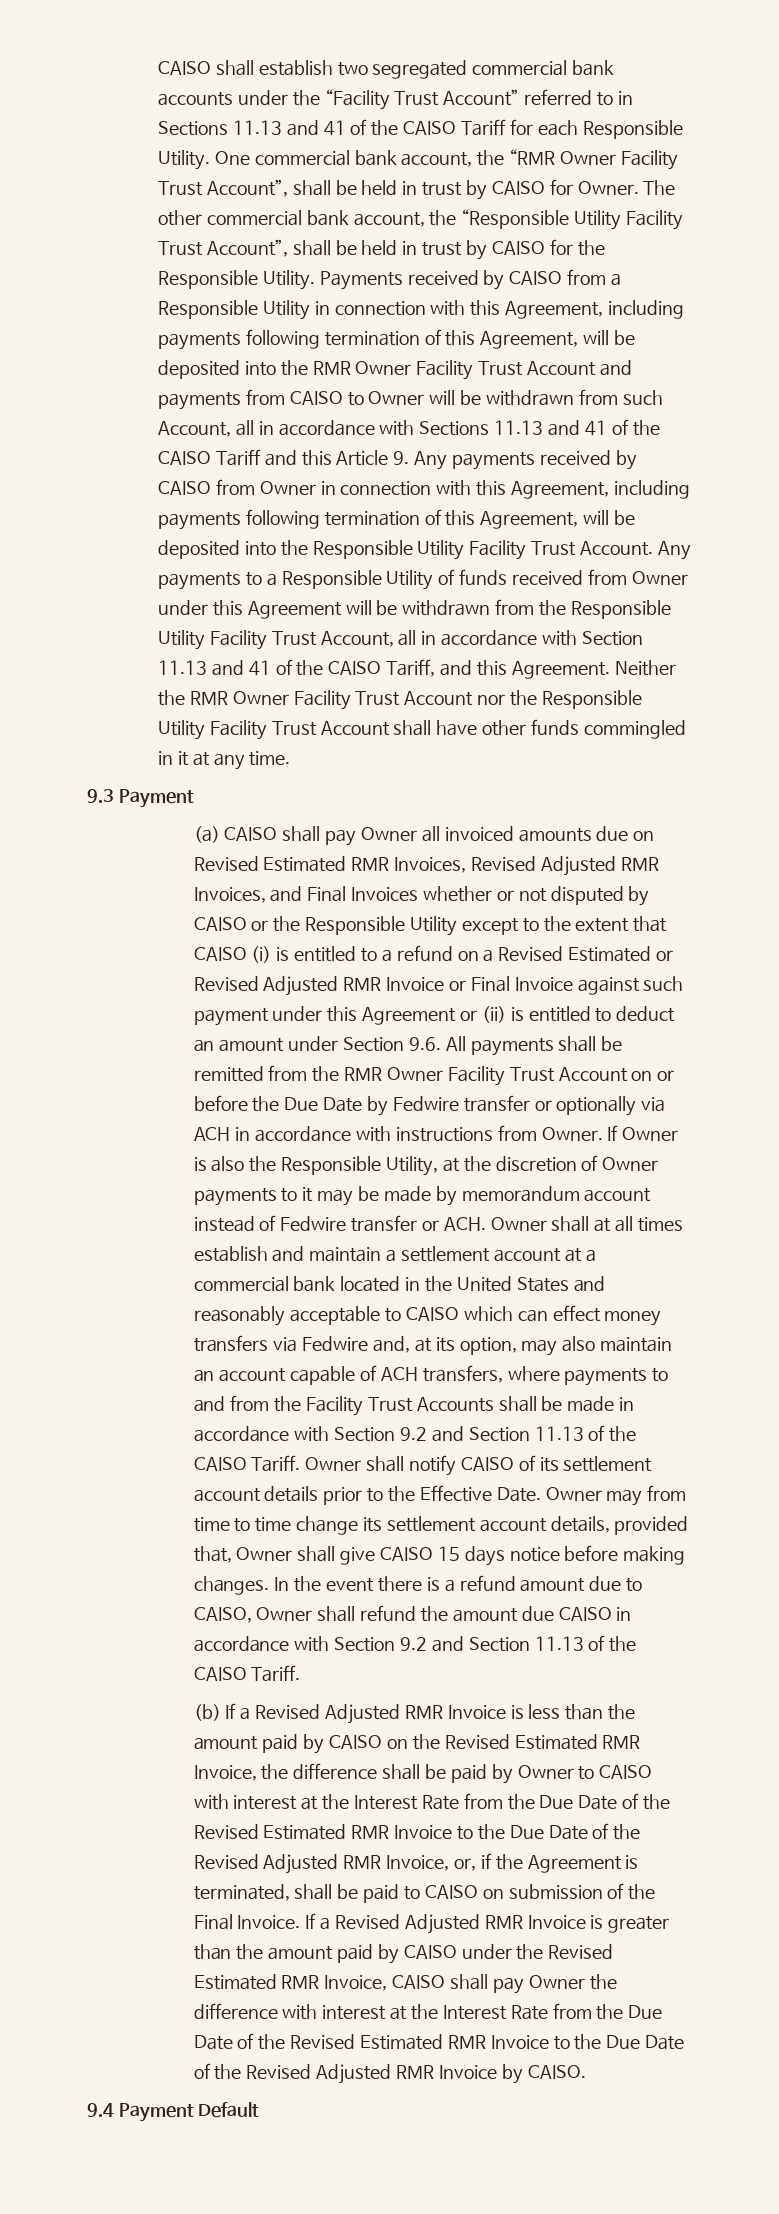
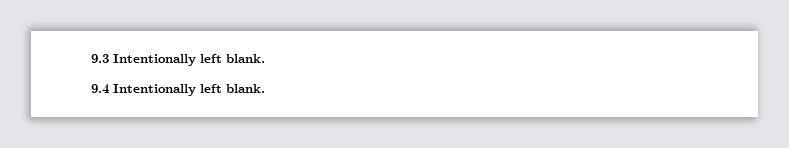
[157,60,615,79] [157,89,633,110] [157,119,683,139] [157,149,678,170] [157,179,676,200] [157,209,684,230] [157,239,605,260] [157,269,622,290] [157,300,685,320] [157,329,636,350] [157,360,632,380] [157,389,663,410] [157,419,660,437] [157,449,637,470] [157,479,690,499] [157,509,636,530] [157,540,691,560] [157,569,688,590] [157,599,671,619] [157,630,643,650] [157,659,676,679] [157,690,642,710] [157,719,686,740] [157,751,291,770] [87,789,194,808] [193,826,655,846] [193,856,659,876] [193,886,650,906] [193,916,668,936] [193,945,673,963] [193,976,684,996] [193,1006,676,1026] [193,1036,623,1056] [193,1065,675,1086] [193,1095,666,1116] [193,1125,679,1142] [193,1155,659,1176] [193,1186,652,1206] [193,1215,684,1232] [193,1246,596,1262] [193,1276,606,1292] [193,1305,662,1326] [193,1335,673,1356] [193,1365,669,1386] [193,1395,635,1416] [193,1425,637,1442] [193,1455,653,1476] [193,1485,687,1506] [193,1516,689,1535] [193,1545,686,1566] [193,1575,643,1595] [193,1605,632,1623] [193,1635,637,1652] [193,1665,301,1682] [193,1703,636,1724] [193,1734,641,1754] [193,1763,653,1784] [193,1793,670,1810] [193,1823,641,1840] [193,1853,639,1874] [193,1883,656,1903] [193,1913,670,1934] [193,1944,614,1964] [193,1974,617,1994] [193,2003,663,2020] [193,2033,685,2050] [193,2063,586,2084] [87,2102,259,2122] CAISO shall establish two segregated commercial bank accounts under the “Facility Trust Account” referred to in Sections 11.13 and 41 of the CAISO Tariff for each Responsible Utility. One commercial bank account, the “RMR Owner Facility Trust Account”, shall be held in trust by CAISO for Owner. The other commercial bank account, the “Responsible Utility Facility Trust Account”, shall be held in trust by CAISO for the Responsible Utility. Payments received by CAISO from a Responsible Utility in connection with this Agreement, including payments following termination of this Agreement, will be deposited into the RMR Owner Facility Trust Account and payments from CAISO to Owner will be withdrawn from such Account, all in accordance with Sections 11.13 and 41 of the CAISO Tariff and this Article 9. Any payments received by CAISO from Owner in connection with this Agreement, including payments following termination of this Agreement, will be deposited into the Responsible Utility Facility Trust Account. Any payments to a Responsible Utility of funds received from Owner under this Agreement will be withdrawn from the Responsible Utility Facility Trust Account, all in accordance with Section 11.13 and 41 of the CAISO Tariff, and this Agreement. Neither the RMR Owner Facility Trust Account nor the Responsible Utility Facility Trust Account shall have other funds commingled in it at any time. // 9.3 Payment // (a) CAISO shall pay Owner all invoiced amounts due on Revised Estimated RMR Invoices, Revised Adjusted RMR Invoices, and Final Invoices whether or not disputed by CAISO or the Responsible Utility except to the extent that CAISO (i) is entitled to a refund on a Revised Estimated or Revised Adjusted RMR Invoice or Final Invoice against such payment under this Agreement or (ii) is entitled to deduct an amount under Section 9.6. All payments shall be remitted from the RMR Owner Facility Trust Account on or before the Due Date by Fedwire transfer or optionally via ACH in accordance with instructions from Owner. If Owner is also the Responsible Utility, at the discretion of Owner payments to it may be made by memorandum account instead of Fedwire transfer or ACH. Owner shall at all times establish and maintain a settlement account at a commercial bank located in the United States and reasonably acceptable to CAISO which can effect money transfers via Fedwire and, at its option, may also maintain an account capable of ACH transfers, where payments to and from the Facility Trust Accounts shall be made in accordance with Section 9.2 and Section 11.13 of the CAISO Tariff. Owner shall notify CAISO of its settlement account details prior to the Effective Date. Owner may from time to time change its settlement account details, provided that, Owner shall give CAISO 15 days notice before making changes. In the event there is a refund amount due to CAISO, Owner shall refund the amount due CAISO in accordance with Section 9.2 and Section 11.13 of the CAISO Tariff. // (b) If a Revised Adjusted RMR Invoice is less than the amount paid by CAISO on the Revised Estimated RMR Invoice, the difference shall be paid by Owner to CAISO with interest at the Interest Rate from the Due Date of the Revised Estimated RMR Invoice to the Due Date of the Revised Adjusted RMR Invoice, or, if the Agreement is terminated, shall be paid to CAISO on submission of the Final Invoice. If a Revised Adjusted RMR Invoice is greater than the amount paid by CAISO under the Revised Estimated RMR Invoice, CAISO shall pay Owner the difference with interest at the Interest Rate from the Due Date of the Revised Estimated RMR Invoice to the Due Date of the Revised Adjusted RMR Invoice by CAISO. // 9.4 Payment Default -> [91,54,265,66] [91,84,265,96] 9.3 Intentionally left blank. // 9.4 Intentionally left blank.

